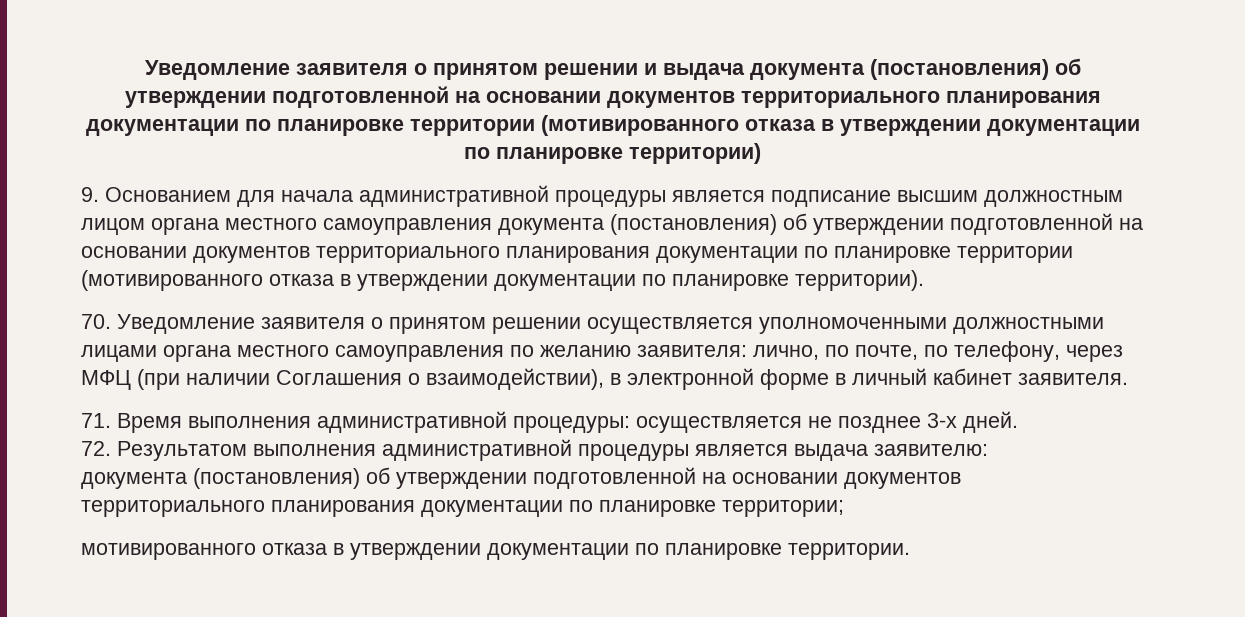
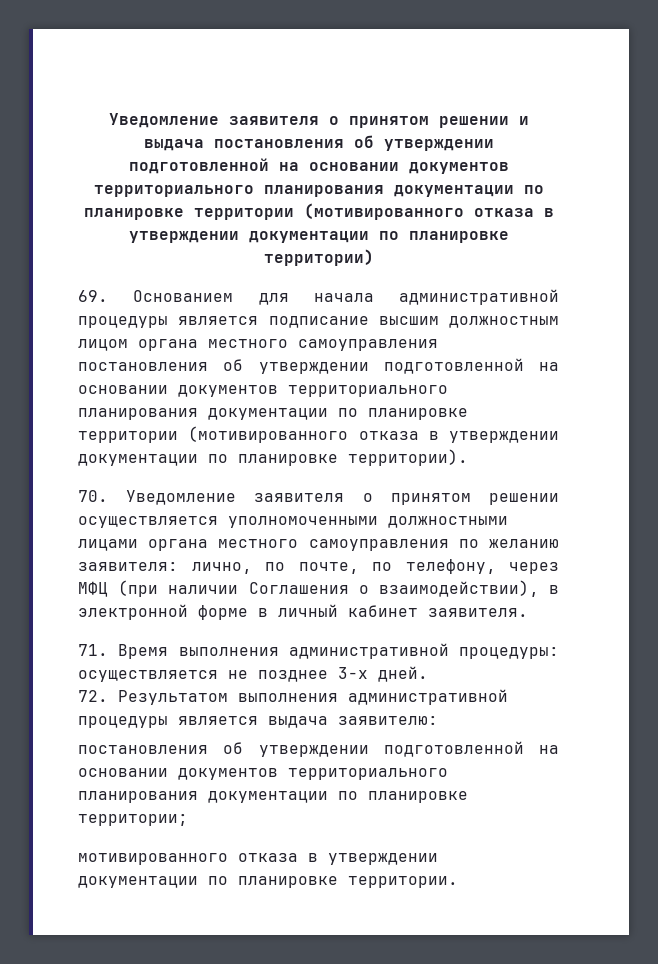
[749,59,1049,80] документа (постановления) -> [213,139,344,148] постановления
[81,187,99,202] 9. -> [78,290,108,302] 69.
[498,214,777,235] документа (постановления) -> [78,362,208,371] постановления
[81,468,360,489] документа (постановления) -> [78,745,208,754] постановления

